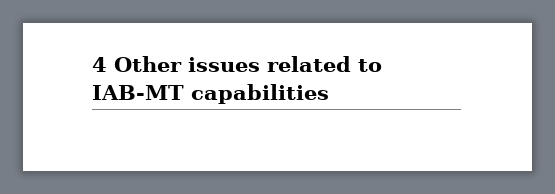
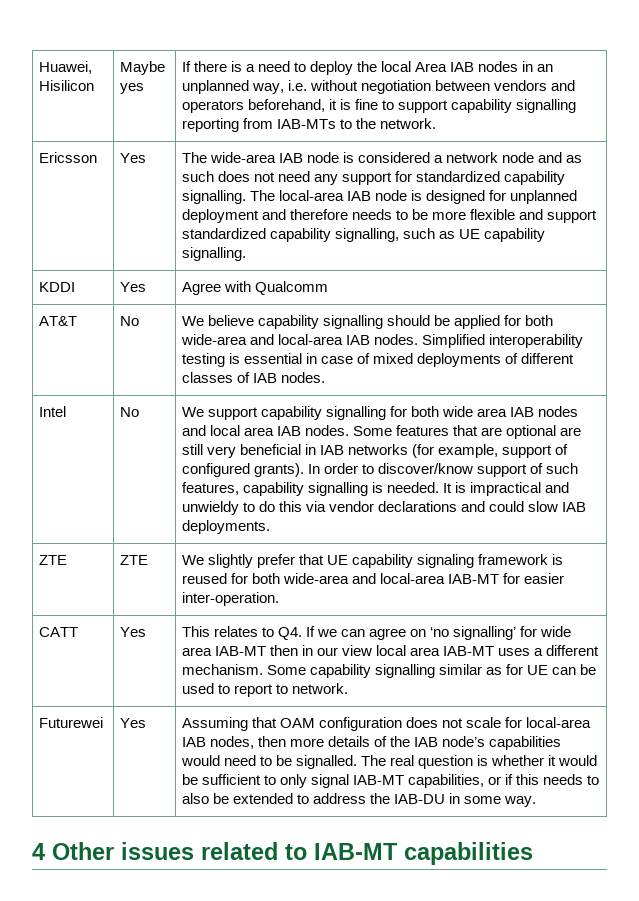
(92, 64) none -> [38,61,92,74] [38,80,94,91] [119,61,165,75] [119,83,144,94] [181,61,554,75] [181,80,575,94] [181,99,576,113] [181,118,436,132] [38,152,97,163] [119,153,146,163] [181,152,583,163] [181,171,565,185] [181,190,577,204] [181,209,597,223] [181,228,545,242] [181,247,246,261] [38,282,75,292] [119,282,146,292] [181,281,328,295] [38,316,77,326] [119,316,139,326] [181,315,553,329] [180,334,583,348] [181,353,574,367] [181,372,325,383] [38,406,66,417] [119,407,139,417] [181,406,578,420] [181,425,582,439] [181,444,568,458] [181,463,578,477] [181,482,569,496] [181,501,587,515] [181,520,270,534] [38,555,67,565] [119,555,148,565] [181,554,563,568] [181,573,564,584] [181,592,279,606] [38,627,78,637] [119,627,146,637] [181,626,572,640] [181,645,600,656] [181,664,596,678] [181,683,348,697] [38,717,103,728] [119,718,146,728] [181,717,591,731] [181,736,561,750] [180,755,598,769] [181,774,600,788] [181,793,536,807] Huawei, Hisilicon | Maybe yes | If there is a need to deploy the local Area IAB nodes in an unplanned way, i.e. without negotiation between vendors and operators beforehand, it is fine to support capability signalling reporting from IAB-MTs to the network. // Ericsson | Yes | The wide-area IAB node is considered a network node and as such does not need any support for standardized capability signalling. The local-area IAB node is designed for unplanned deployment and therefore needs to be more flexible and support standardized capability signalling, such as UE capability signalling. // KDDI | Yes | Agree with Qualcomm // AT&T | No | We believe capability signalling should be applied for both wide-area and local-area IAB nodes. Simplified interoperability testing is essential in case of mixed deployments of different classes of IAB nodes. // Intel | No | We support capability signalling for both wide area IAB nodes and local area IAB nodes. Some features that are optional are still very beneficial in IAB networks (for example, support of configured grants). In order to discover/know support of such features, capability signalling is needed. It is impractical and unwieldy to do this via vendor declarations and could slow IAB deployments. // ZTE | ZTE | We slightly prefer that UE capability signaling framework is reused for both wide-area and local-area IAB-MT for easier inter-operation. // CATT | Yes | This relates to Q4. If we can agree on ‘no signalling’ for wide area IAB-MT then in our view local area IAB-MT uses a different mechanism. Some capability signalling similar as for UE can be used to report to network. // Futurewei | Yes | Assuming that OAM configuration does not scale for local-area IAB nodes, then more details of the IAB node’s capabilities would need to be signalled. The real question is whether it would be sufficient to only signal IAB-MT capabilities, or if this needs to also be extended to address the IAB-DU in some way. //

